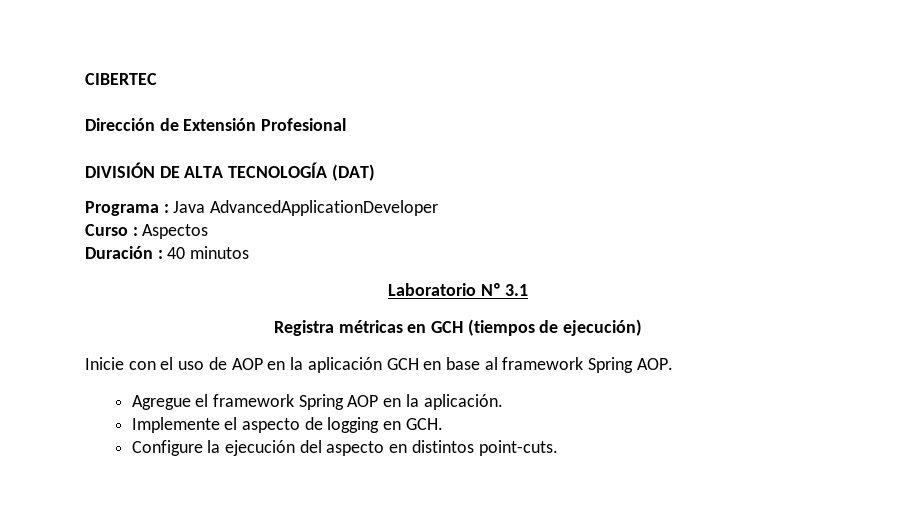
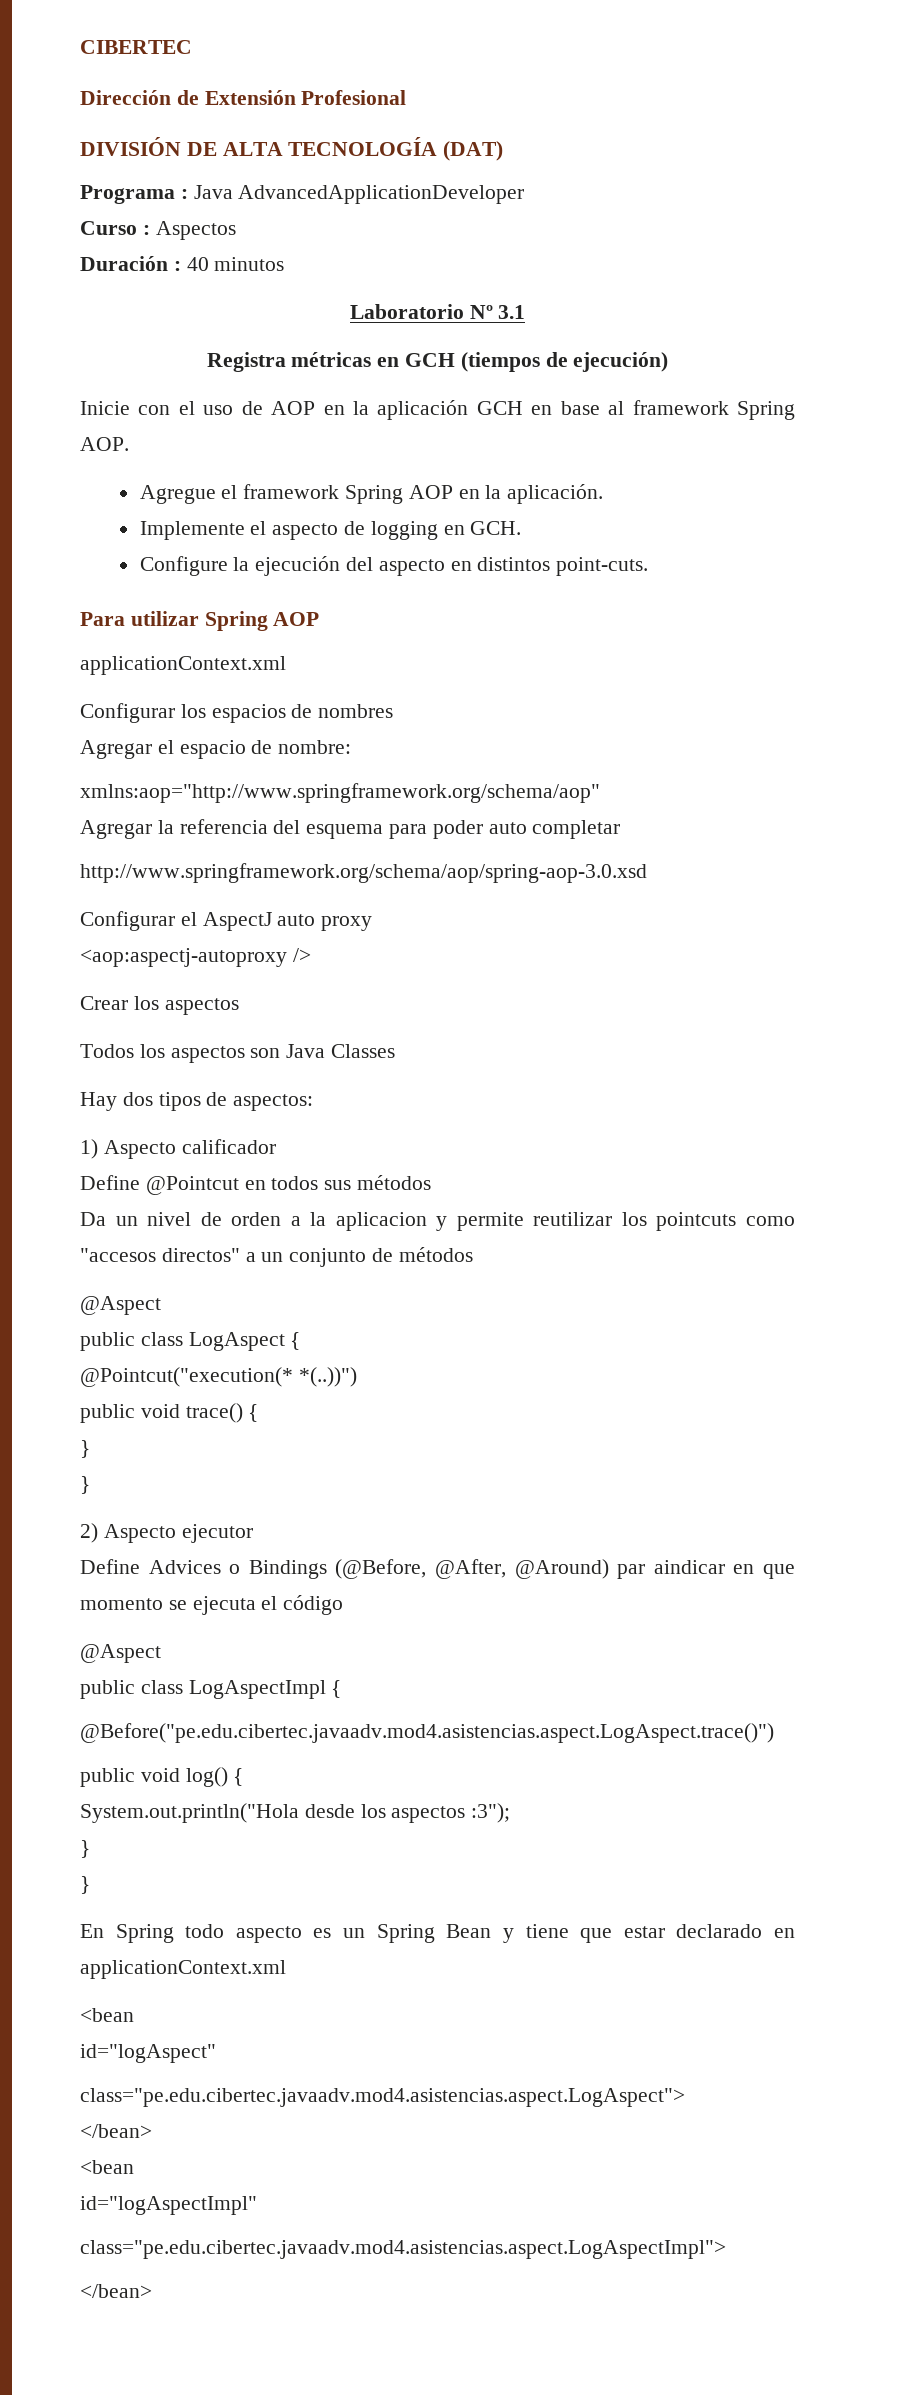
(558, 448) none -> [80,611,320,631] [80,656,286,675] [80,703,394,723] [80,740,352,759] [80,783,600,803] [80,819,621,839] [80,863,647,883] [80,911,373,931] [80,948,311,967] [80,996,239,1015] [80,1044,396,1063] [80,1092,314,1111] [80,1139,276,1159] [80,1175,432,1195] [80,1212,796,1231] [80,1247,473,1267] [80,1296,161,1315] [80,1332,301,1351] [80,1367,357,1387] [80,1403,259,1423] [80,1440,90,1458] [80,1476,90,1494] [80,1523,253,1543] [80,1559,796,1579] [80,1595,344,1615] [80,1644,161,1663] [80,1680,342,1699] [80,1723,774,1743] [80,1767,244,1787] [80,1803,511,1823] [80,1840,90,1858] [80,1876,90,1894] [80,1924,796,1943] [80,1960,286,1979] [80,2008,134,2022] [80,2044,216,2063] [80,2088,685,2107] [80,2124,152,2138] [80,2160,134,2174] [80,2196,257,2215] [80,2240,726,2259] [80,2284,152,2298] // Para utilizar Spring AOP // applicationContext.xml // Configurar los espacios de nombres // Agregar el espacio de nombre: // xmlns:aop="http://www.springframework.org/schema/aop" // Agregar la referencia del esquema para poder auto completar // http://www.springframework.org/schema/aop/spring-aop-3.0.xsd // Configurar el AspectJ auto proxy // <aop:aspectj-autoproxy /> // Crear los aspectos // Todos los aspectos son Java Classes // Hay dos tipos de aspectos: // 1) Aspecto calificador // Define @Pointcut en todos sus métodos // Da un nivel de orden a la aplicacion y permite reutilizar los pointcuts como "accesos directos" a un conjunto de métodos // @Aspect // public class LogAspect { // @Pointcut("execution(* *(..))") // public void trace() { // } // } // 2) Aspecto ejecutor // Define Advices o Bindings (@Before, @After, @Around) par aindicar en que momento se ejecuta el código // @Aspect // public class LogAspectImpl { // @Before("pe.edu.cibertec.javaadv.mod4.asistencias.aspect.LogAspect.trace()") // public void log() { // System.out.println("Hola desde los aspectos :3"); // } // } // En Spring todo aspecto es un Spring Bean y tiene que estar declarado en applicationContext.xml // <bean // id="logAspect" // class="pe.edu.cibertec.javaadv.mod4.asistencias.aspect.LogAspect"> // </bean> // <bean // id="logAspectImpl" // class="pe.edu.cibertec.javaadv.mod4.asistencias.aspect.LogAspectImpl"> // </bean>

